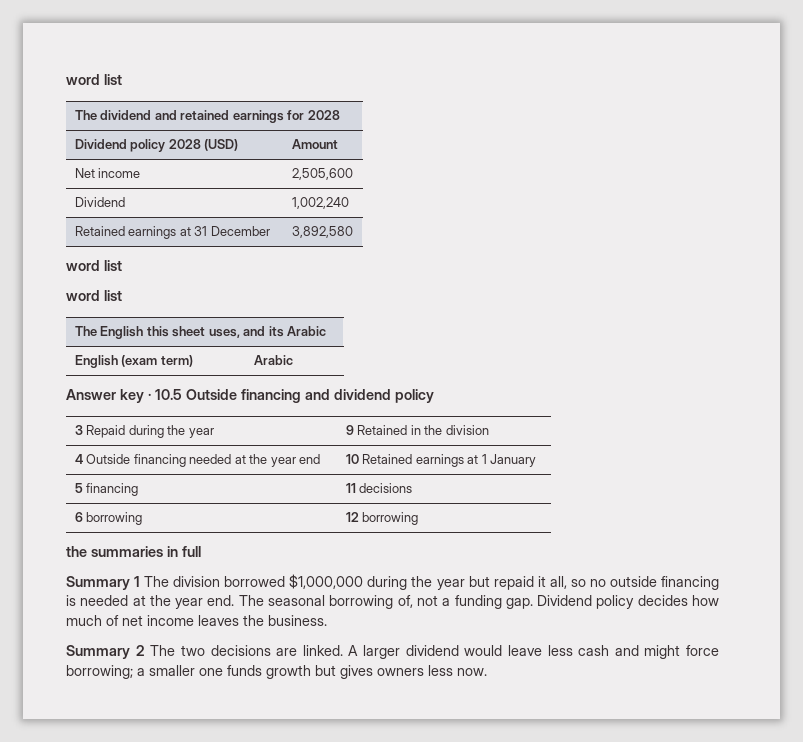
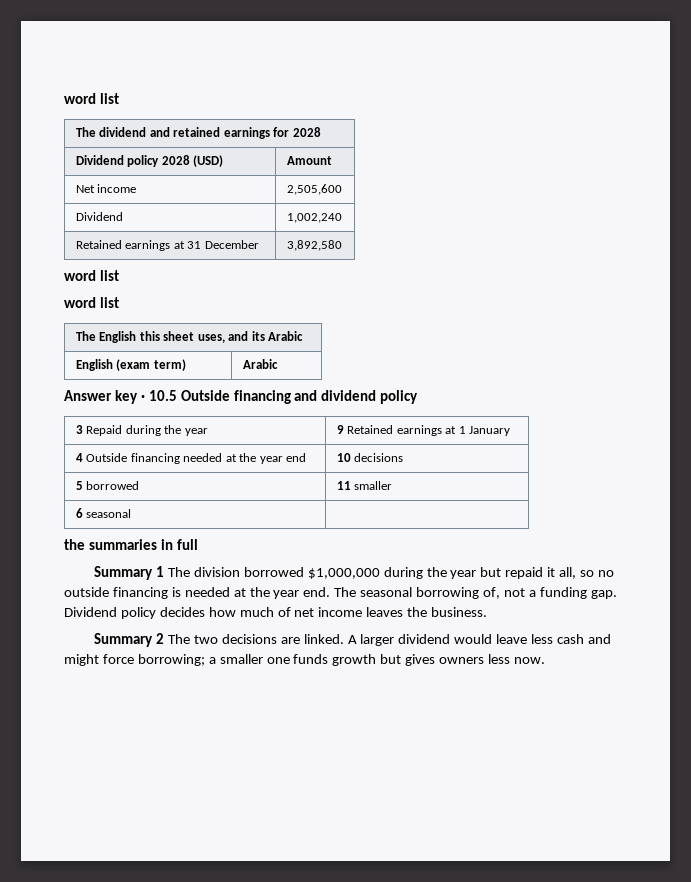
[410,425,489,435] in the division -> [396,425,511,436] earnings at 1 January
[362,454,537,467] Retained earnings at 1 January -> [354,453,404,462] decisions
[86,483,139,496] financing -> [86,481,140,490] borrowed
[359,483,413,493] decisions -> [354,481,393,490] smaller
[86,512,143,525] [345,512,419,525] borrowing | 12 borrowing -> [86,509,132,518] seasonal |

